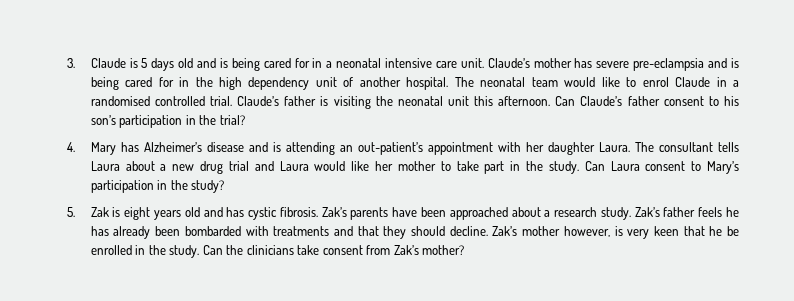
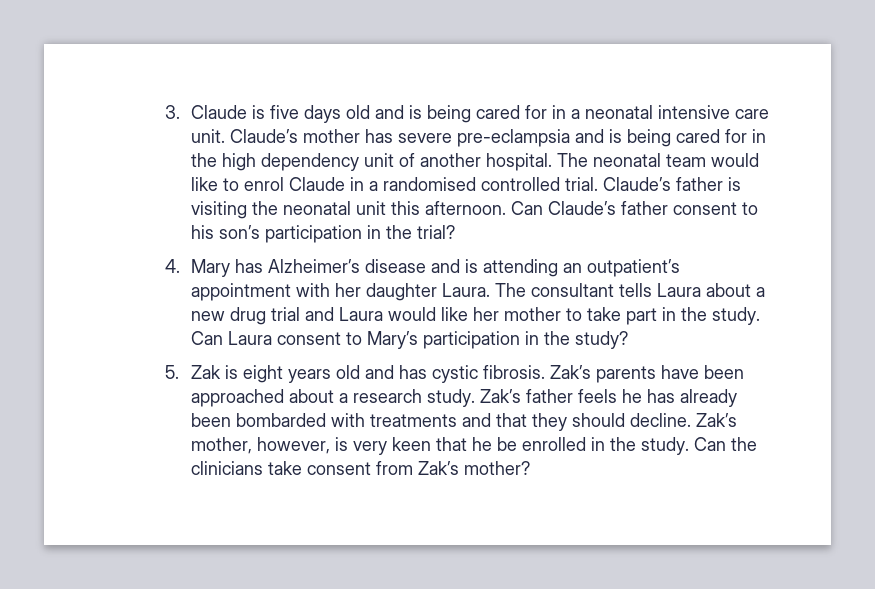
[141,58,148,68] 5 -> [270,105,300,119] five
[357,142,423,155] out-patient’s -> [587,259,681,277] outpatient’s
[522,226,561,236] mother -> [191,437,253,454] mother,

